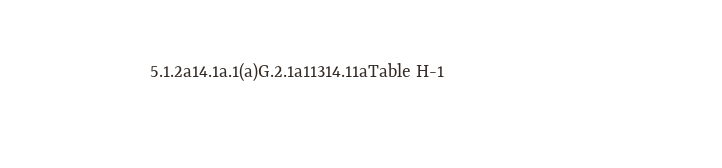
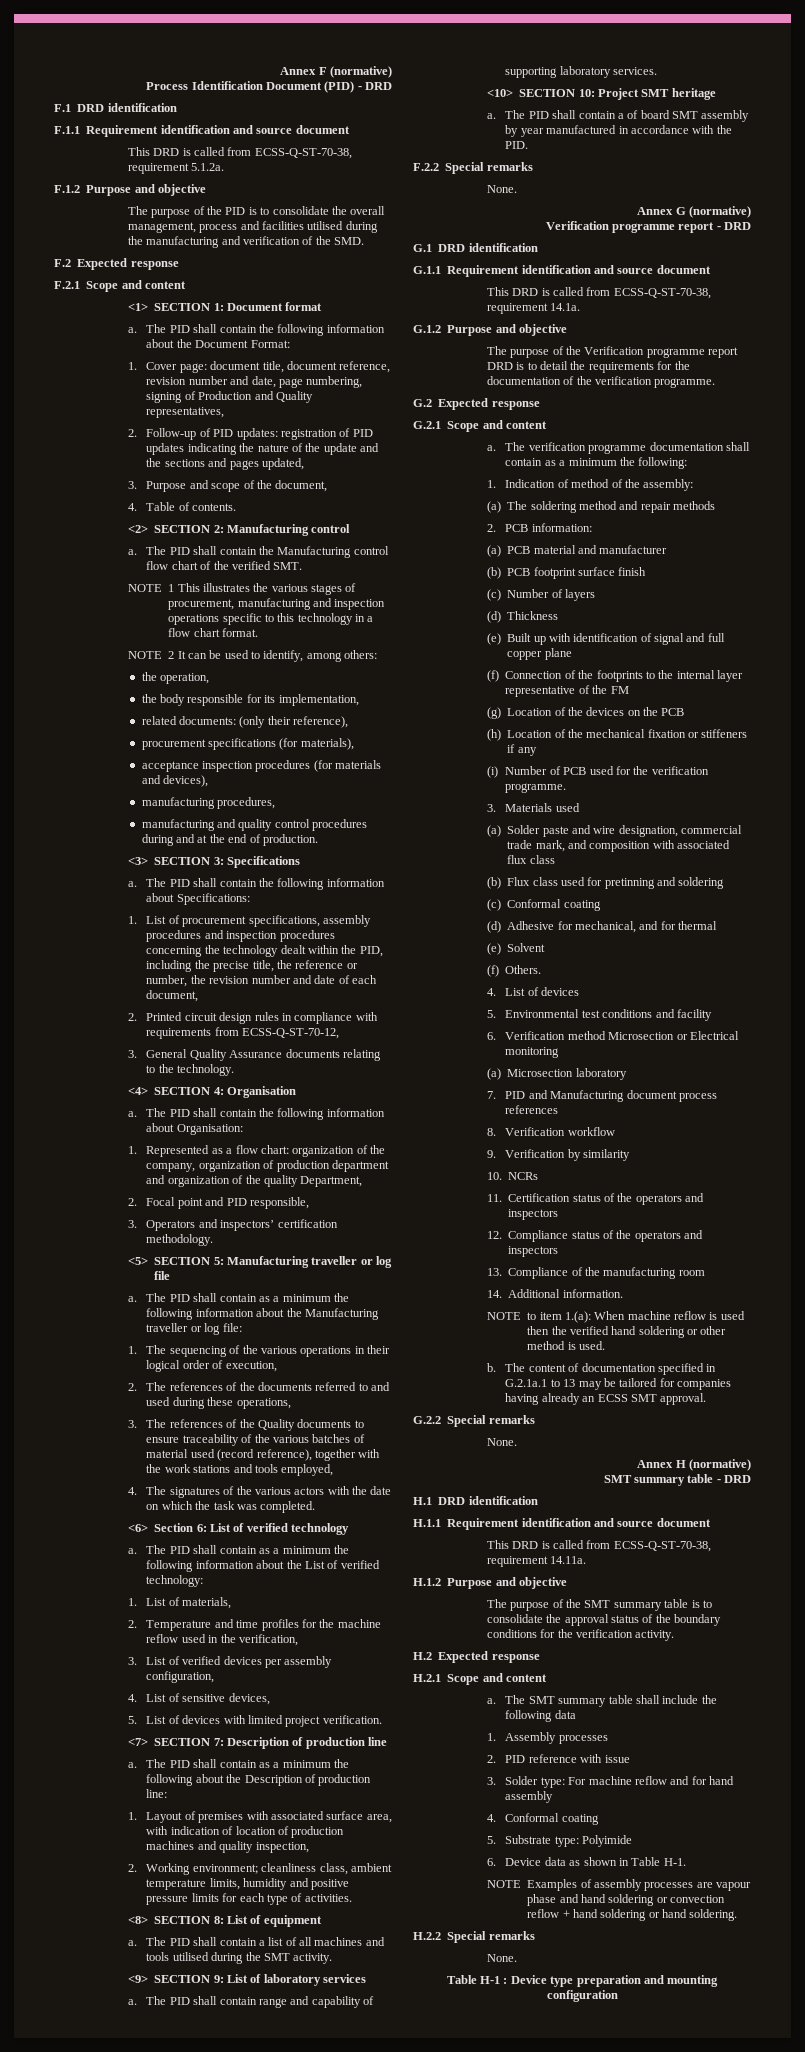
[149,62,444,82] 5.1.2a14.1a.1(a)G.2.1a11314.11aTable H-1 -> [280,66,392,78] [146,81,392,93] [54,103,177,112] [54,125,350,137] [127,147,352,159] [127,163,225,174] [54,184,206,196] [127,206,386,218] [127,221,378,233] [127,236,365,248] [54,258,179,270] [54,280,186,292] [127,302,323,311] [127,324,385,336] [146,339,290,348] [127,361,391,373] [146,376,363,388] [146,391,313,403] [146,407,225,418] [127,428,373,440] [146,443,380,455] [146,458,304,470] [127,480,328,492] [127,502,237,511] [127,524,351,536] [127,546,389,558] [146,561,303,570] [127,583,357,595] [168,598,386,610] [168,613,374,625] [168,628,258,637] [127,650,378,662] [141,672,210,684] [141,694,359,706] [141,716,349,728] [141,738,354,750] [141,760,382,772] [141,775,209,787] [141,797,276,809] [141,819,368,831] [141,834,318,846] [127,856,300,868] [127,878,385,890] [146,893,250,905] [127,915,371,927] [146,930,335,942] [146,945,383,957] [146,960,358,972] [146,975,378,987] [146,990,199,1002] [127,1012,378,1024] [146,1027,340,1039] [127,1049,381,1061] [146,1064,235,1076] [127,1086,296,1098] [127,1108,385,1120] [146,1123,243,1135] [127,1145,386,1157] [146,1160,389,1172] [146,1175,363,1187] [127,1197,309,1209] [127,1219,338,1231] [146,1234,214,1246] [127,1256,393,1268] [154,1271,171,1280] [127,1293,350,1302] [146,1308,379,1320] [146,1323,242,1335] [127,1345,391,1357] [146,1360,277,1372] [127,1382,391,1391] [146,1397,291,1409] [127,1419,364,1431] [146,1434,365,1446] [146,1449,381,1461] [146,1464,334,1476] [127,1486,392,1498] [146,1501,316,1513] [127,1523,350,1535] [127,1545,350,1554] [146,1560,380,1572] [146,1575,204,1587] [127,1597,232,1609] [127,1619,381,1631] [146,1634,298,1646] [127,1656,333,1668] [146,1671,215,1683] [127,1693,270,1705] [127,1715,382,1727] [127,1737,388,1749] [127,1759,350,1768] [146,1774,372,1786] [146,1789,168,1798] [127,1811,392,1823] [146,1826,345,1838] [146,1841,309,1853] [127,1863,392,1875] [146,1878,349,1890] [146,1893,352,1905] [127,1915,322,1927] [127,1937,385,1946] [146,1952,333,1964] [127,1974,367,1986] [127,1996,375,2008] [505,66,658,78] [486,88,716,100] [486,110,750,122] [505,125,732,137] [505,141,529,149] [413,162,533,174] [486,185,517,193] [637,206,751,218] [545,221,751,233] [413,243,538,252] [413,265,711,277] [486,287,711,299] [486,303,581,314] [413,324,567,336] [486,346,739,358] [486,361,690,373] [486,376,716,388] [413,398,540,410] [413,420,547,432] [486,442,750,454] [505,457,688,469] [486,479,694,491] [486,501,716,513] [486,523,592,532] [486,545,668,557] [486,567,647,579] [486,589,595,601] [486,611,559,623] [486,633,725,645] [507,648,572,660] [486,670,744,682] [505,685,629,697] [486,707,685,719] [486,729,748,741] [507,744,537,756] [486,766,709,778] [505,783,567,793] [486,803,580,812] [486,825,743,837] [507,840,731,852] [507,855,555,864] [486,877,725,889] [486,899,601,911] [486,921,718,933] [486,943,546,955] [486,965,542,977] [486,987,580,996] [486,1009,712,1021] [486,1031,739,1040] [505,1047,560,1058] [486,1068,627,1080] [486,1090,717,1102] [505,1105,559,1114] [486,1127,615,1136] [486,1149,631,1161] [486,1172,539,1180] [486,1193,705,1205] [508,1209,559,1220] [486,1230,704,1242] [508,1246,559,1257] [486,1267,705,1279] [486,1289,623,1298] [486,1311,745,1323] [527,1326,727,1338] [527,1341,605,1350] [486,1363,717,1375] [505,1378,732,1390] [505,1393,707,1405] [413,1415,535,1427] [486,1438,517,1446] [637,1459,751,1471] [603,1474,751,1486] [413,1496,538,1505] [413,1518,711,1530] [486,1540,711,1552] [486,1556,587,1567] [413,1577,567,1589] [486,1599,712,1611] [486,1614,722,1626] [486,1629,675,1641] [413,1651,540,1663] [413,1673,547,1685] [486,1695,717,1707] [505,1710,576,1722] [486,1732,608,1744] [486,1754,630,1763] [486,1776,735,1788] [505,1791,554,1803] [486,1813,599,1825] [486,1835,633,1847] [486,1857,686,1866] [486,1879,752,1891] [527,1894,726,1906] [527,1909,738,1921] [413,1931,535,1943] [486,1954,517,1962] [446,1975,719,1987] [546,1990,618,2002] Annex F (normative) // Process Identification Document (PID) - DRD // F.1 DRD identification // F.1.1 Requirement identification and source document // This DRD is called from ECSS-Q-ST-70-38, requirement 5.1.2a. // F.1.2 Purpose and objective // The purpose of the PID is to consolidate the overall management, process and facilities utilised during the manufacturing and verification of the SMD. // F.2 Expected response // F.2.1 Scope and content // <1> SECTION 1: Document format // a. The PID shall contain the following information about the Document Format: // 1. Cover page: document title, document reference, revision number and date, page numbering, signing of Production and Quality representatives, // 2. Follow-up of PID updates: registration of PID updates indicating the nature of the update and the sections and pages updated, // 3. Purpose and scope of the document, // 4. Table of contents. // <2> SECTION 2: Manufacturing control // a. The PID shall contain the Manufacturing control flow chart of the verified SMT. // NOTE 1 This illustrates the various stages of procurement, manufacturing and inspection operations specific to this technology in a flow chart format. // NOTE 2 It can be used to identify, among others: // the operation, // the body responsible for its implementation, // related documents: (only their reference), // procurement specifications (for materials), // acceptance inspection procedures (for materials and devices), // manufacturing procedures, // manufacturing and quality control procedures during and at the end of production. // <3> SECTION 3: Specifications // a. The PID shall contain the following information about Specifications: // 1. List of procurement specifications, assembly procedures and inspection procedures concerning the technology dealt within the PID, including the precise title, the reference or number, the revision number and date of each document, // 2. Printed circuit design rules in compliance with requirements from ECSS-Q-ST-70-12, // 3. General Quality Assurance documents relating to the technology. // <4> SECTION 4: Organisation // a. The PID shall contain the following information about Organisation: // 1. Represented as a flow chart: organization of the company, organization of production department and organization of the quality Department, // 2. Focal point and PID responsible, // 3. Operators and inspectors’ certification methodology. // <5> SECTION 5: Manufacturing traveller or log file // a. The PID shall contain as a minimum the following information about the Manufacturing traveller or log file: // 1. The sequencing of the various operations in their logical order of execution, // 2. The references of the documents referred to and used during these operations, // 3. The references of the Quality documents to ensure traceability of the various batches of material used (record reference), together with the work stations and tools employed, // 4. The signatures of the various actors with the date on which the task was completed. // <6> Section 6: List of verified technology // a. The PID shall contain as a minimum the following information about the List of verified technology: // 1. List of materials, // 2. Temperature and time profiles for the machine reflow used in the verification, // 3. List of verified devices per assembly configuration, // 4. List of sensitive devices, // 5. List of devices with limited project verification. // <7> SECTION 7: Description of production line // a. The PID shall contain as a minimum the following about the Description of production line: // 1. Layout of premises with associated surface area, with indication of location of production machines and quality inspection, // 2. Working environment; cleanliness class, ambient temperature limits, humidity and positive pressure limits for each type of activities. // <8> SECTION 8: List of equipment // a. The PID shall contain a list of all machines and tools utilised during the SMT activity. // <9> SECTION 9: List of laboratory services // a. The PID shall contain range and capability of supporting laboratory services. // <10> SECTION 10: Project SMT heritage // a. The PID shall contain a of board SMT assembly by year manufactured in accordance with the PID. // F.2.2 Special remarks // None. // Annex G (normative) // Verification programme report - DRD // G.1 DRD identification // G.1.1 Requirement identification and source document // This DRD is called from ECSS-Q-ST-70-38, requirement 14.1a. // G.1.2 Purpose and objective // The purpose of the Verification programme report DRD is to detail the requirements for the documentation of the verification programme. // G.2 Expected response // G.2.1 Scope and content // a. The verification programme documentation shall contain as a minimum the following: // 1. Indication of method of the assembly: // (a) The soldering method and repair methods // 2. PCB information: // (a) PCB material and manufacturer // (b) PCB footprint surface finish // (c) Number of layers // (d) Thickness // (e) Built up with identification of signal and full copper plane // (f) Connection of the footprints to the internal layer representative of the FM // (g) Location of the devices on the PCB // (h) Location of the mechanical fixation or stiffeners if any // (i) Number of PCB used for the verification programme. // 3. Materials used // (a) Solder paste and wire designation, commercial trade mark, and composition with associated flux class // (b) Flux class used for pretinning and soldering // (c) Conformal coating // (d) Adhesive for mechanical, and for thermal // (e) Solvent // (f) Others. // 4. List of devices // 5. Environmental test conditions and facility // 6. Verification method Microsection or Electrical monitoring // (a) Microsection laboratory // 7. PID and Manufacturing document process references // 8. Verification workflow // 9. Verification by similarity // 10. NCRs // 11. Certification status of the operators and inspectors // 12. Compliance status of the operators and inspectors // 13. Compliance of the manufacturing room // 14. Additional information. // NOTE to item 1.(a): When machine reflow is used then the verified hand soldering or other method is used. // b. The content of documentation specified in G.2.1a.1 to 13 may be tailored for companies having already an ECSS SMT approval. // G.2.2 Special remarks // None. // Annex H (normative) // SMT summary table - DRD // H.1 DRD identification // H.1.1 Requirement identification and source document // This DRD is called from ECSS-Q-ST-70-38, requirement 14.11a. // H.1.2 Purpose and objective // The purpose of the SMT summary table is to consolidate the approval status of the boundary conditions for the verification activity. // H.2 Expected response // H.2.1 Scope and content // a. The SMT summary table shall include the following data // 1. Assembly processes // 2. PID reference with issue // 3. Solder type: For machine reflow and for hand assembly // 4. Conformal coating // 5. Substrate type: Polyimide // 6. Device data as shown in Table H-1. // NOTE Examples of assembly processes are vapour phase and hand soldering or convection reflow + hand soldering or hand soldering. // H.2.2 Special remarks // None. // Table H-1 : Device type preparation and mounting configuration

